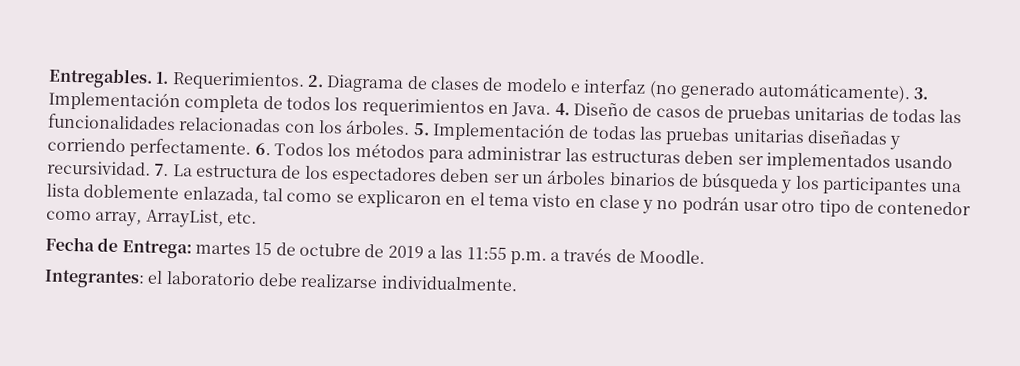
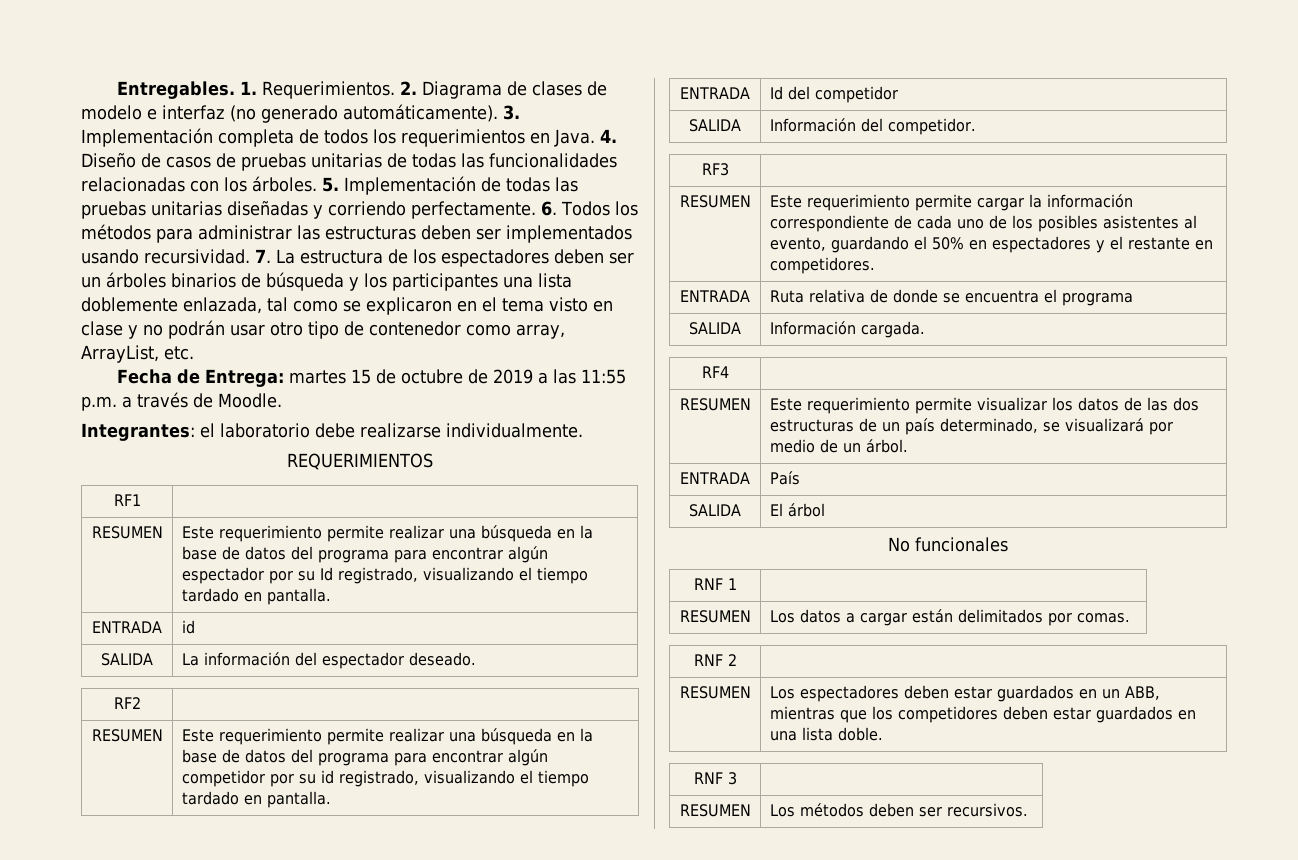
(518, 283) none -> [287,453,433,470] [113,494,141,506] [91,526,163,539] [181,525,593,542] [181,546,548,563] [181,567,588,584] [181,588,331,605] [92,621,162,633] [181,620,195,634] [101,653,153,666] [181,652,476,669] [113,697,141,709] [91,729,163,742] [181,728,593,745] [181,749,548,766] [181,770,589,787] [181,791,331,808] [680,87,750,99] [769,86,898,103] [689,119,741,132] [769,118,976,135] [701,163,729,176] [679,195,751,208] [769,194,1133,211] [769,215,1197,232] [769,236,1213,253] [769,257,875,274] [680,290,750,302] [769,289,1133,306] [689,322,741,335] [769,321,925,338] [701,366,729,378] [679,398,751,411] [769,397,1199,414] [769,418,1173,435] [769,439,908,453] [680,472,750,484] [769,471,800,485] [689,504,741,517] [769,503,825,517] [888,537,1008,552] [693,578,737,590] [679,610,751,623] [769,609,1130,626] [693,654,737,666] [679,686,751,699] [769,685,1160,702] [769,706,1196,723] [769,727,883,741] [693,772,737,785] [679,804,751,817] [769,803,1028,817] // REQUERIMIENTOS // RF1 | // RESUMEN | Este requerimiento permite realizar una búsqueda en la base de datos del programa para encontrar algún espectador por su Id registrado, visualizando el tiempo tardado en pantalla. // ENTRADA | id // SALIDA | La información del espectador deseado. // RF2 | // RESUMEN | Este requerimiento permite realizar una búsqueda en la base de datos del programa para encontrar algún competidor por su id registrado, visualizando el tiempo tardado en pantalla. // ENTRADA | Id del competidor // SALIDA | Información del competidor. // RF3 | // RESUMEN | Este requerimiento permite cargar la información correspondiente de cada uno de los posibles asistentes al evento, guardando el 50% en espectadores y el restante en competidores. // ENTRADA | Ruta relativa de donde se encuentra el programa // SALIDA | Información cargada. // RF4 | // RESUMEN | Este requerimiento permite visualizar los datos de las dos estructuras de un país determinado, se visualizará por medio de un árbol. // ENTRADA | País // SALIDA | El árbol // No funcionales // RNF 1 | // RESUMEN | Los datos a cargar están delimitados por comas. // RNF 2 | // RESUMEN | Los espectadores deben estar guardados en un ABB, mientras que los competidores deben estar guardados en una lista doble. // RNF 3 | // RESUMEN | Los métodos deben ser recursivos.

